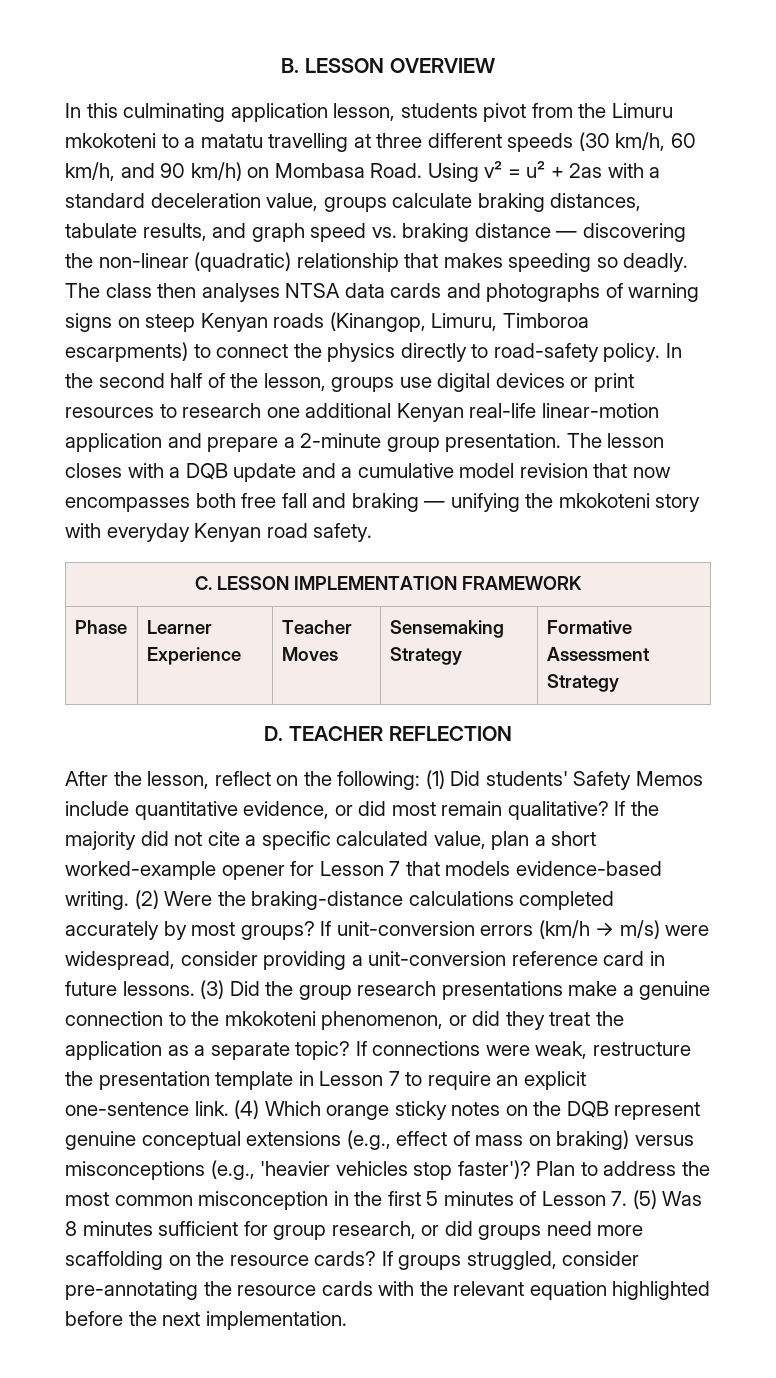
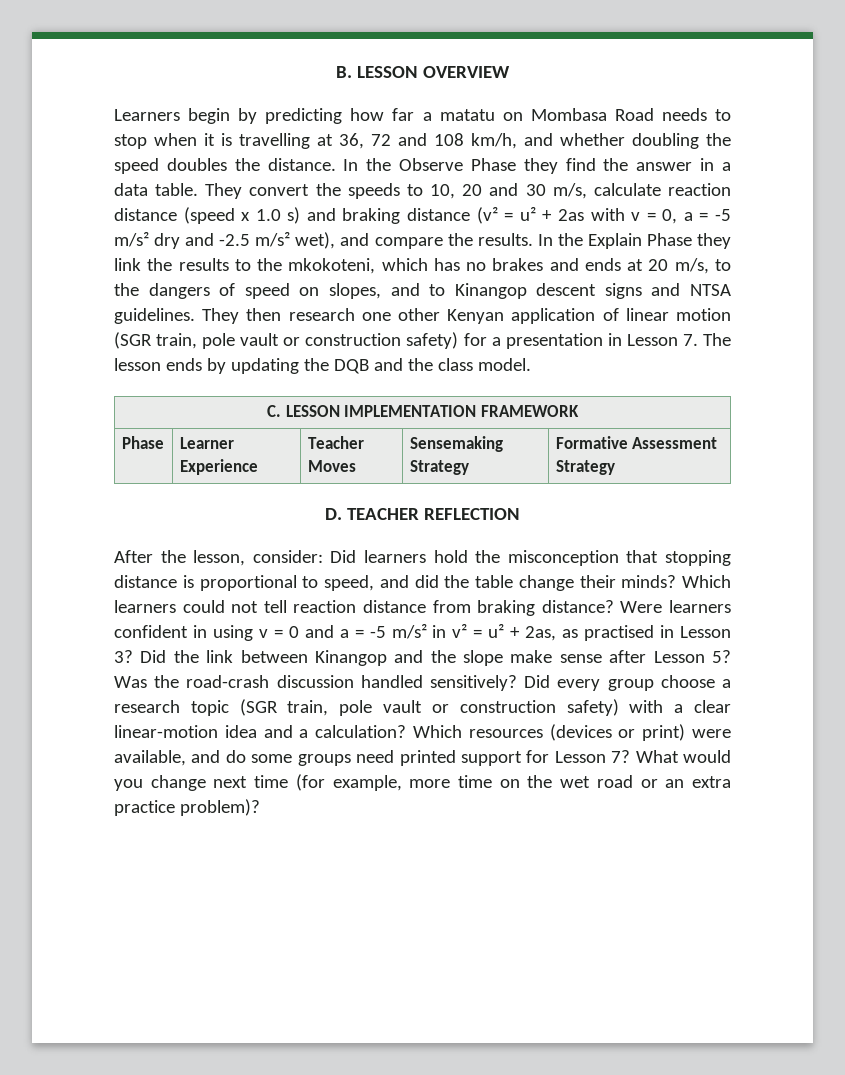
[65,103,673,122] [65,132,696,152] [65,161,503,182] In this culminating application lesson, students pivot from the Limuru mkokoteni to a matatu travelling at three different speeds (30 km/h, 60 km/h, and 90 km/h) on Mombasa Road. Using v² -> [114,108,731,124] [114,133,731,149] [114,158,731,174] [114,183,731,199] [114,206,498,224] Learners begin by predicting how far a matatu on Mombasa Road needs to stop when it is travelling at 36, 72 and 108 km/h, and whether doubling the speed doubles the distance. In the Observe Phase they find the answer in a data table. They convert the speeds to 10, 20 and 30 m/s, calculate reaction distance (speed x 1.0 s) and braking distance (v²
[649,167,661,178] [65,193,642,212] [65,223,686,242] [65,252,689,272] [65,283,700,302] [65,312,589,332] [65,342,682,362] [65,373,634,392] [65,403,659,422] [65,433,665,452] [65,463,671,482] [65,493,701,512] [65,523,373,542] a standard deceleration value, groups calculate braking distances, tabulate results, and graph speed vs. braking distance — discovering the non-linear (quadratic) relationship that makes speeding so deadly. The class then analyses NTSA data cards and photographs of warning signs on steep Kenyan roads (Kinangop, Limuru, Timboroa escarpments) to connect the physics directly to road-safety policy. In the second half of the lesson, groups use digital devices or print resources to research one additional Kenyan real-life linear-motion application and prepare a 2-minute group presentation. The lesson closes with a DQB update and a cumulative model revision that now encompasses both free fall and braking — unifying the mkokoteni story with everyday Kenyan road safety. -> [631,209,731,224] [114,231,731,249] [114,258,731,274] [114,283,731,299] [114,308,731,324] [114,332,732,349] [114,358,531,374] v = 0, a = -5 m/s² dry and -2.5 m/s² wet), and compare the results. In the Explain Phase they link the results to the mkokoteni, which has no brakes and ends at 20 m/s, to the dangers of speed on slopes, and to Kinangop descent signs and NTSA guidelines. They then research one other Kenyan application of linear motion (SGR train, pole vault or construction safety) for a presentation in Lesson 7. The lesson ends by updating the DQB and the class model.
[214,770,703,790] [65,801,659,820] [65,831,597,850] [65,861,662,880] [65,890,615,910] [65,920,710,940] [65,951,665,970] [65,980,711,1000] [65,1011,624,1030] [65,1041,691,1060] [65,1071,586,1090] [65,1100,701,1120] [65,1130,694,1150] [65,1160,710,1180] [65,1190,703,1210] [65,1221,644,1240] [65,1251,640,1270] [65,1281,711,1300] [65,1311,347,1330] reflect on the following: (1) Did students' Safety Memos include quantitative evidence, or did most remain qualitative? If the majority did not cite a specific calculated value, plan a short worked-example opener for Lesson 7 that models evidence-based writing. (2) Were the braking-distance calculations completed accurately by most groups? If unit-conversion errors (km/h → m/s) were widespread, consider providing a unit-conversion reference card in future lessons. (3) Did the group research presentations make a genuine connection to the mkokoteni phenomenon, or did they treat the application as a separate topic? If connections were weak, restructure the presentation template in Lesson 7 to require an explicit one-sentence link. (4) Which orange sticky notes on the DQB represent genuine conceptual extensions (e.g., effect of mass on braking) versus misconceptions (e.g., 'heavier vehicles stop faster')? Plan to address the most common misconception in the first 5 minutes of Lesson 7. (5) Was 8 minutes sufficient for group research, or did groups need more scaffolding on the resource cards? If groups struggled, consider pre-annotating the resource cards with the relevant equation highlighted before the next implementation. -> [252,550,732,566] [114,575,731,591] [114,600,732,616] [114,623,731,641] [114,650,732,666] [114,675,731,691] [114,699,732,716] [114,724,731,741] [114,750,731,766] [114,774,731,791] [114,799,260,816] consider: Did learners hold the misconception that stopping distance is proportional to speed, and did the table change their minds? Which learners could not tell reaction distance from braking distance? Were learners confident in using v = 0 and a = -5 m/s² in v² = u² + 2as, as practised in Lesson 3? Did the link between Kinangop and the slope make sense after Lesson 5? Was the road-crash discussion handled sensitively? Did every group choose a research topic (SGR train, pole vault or construction safety) with a clear linear-motion idea and a calculation? Which resources (devices or print) were available, and do some groups need printed support for Lesson 7? What would you change next time (for example, more time on the wet road or an extra practice problem)?

